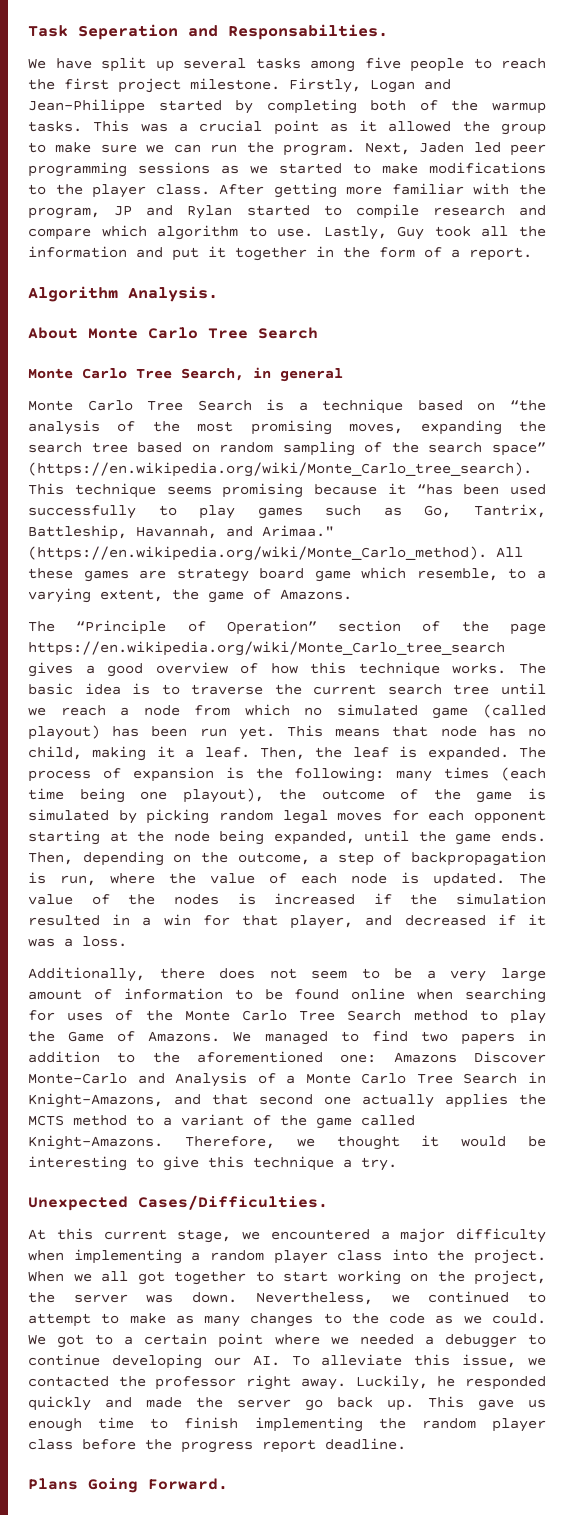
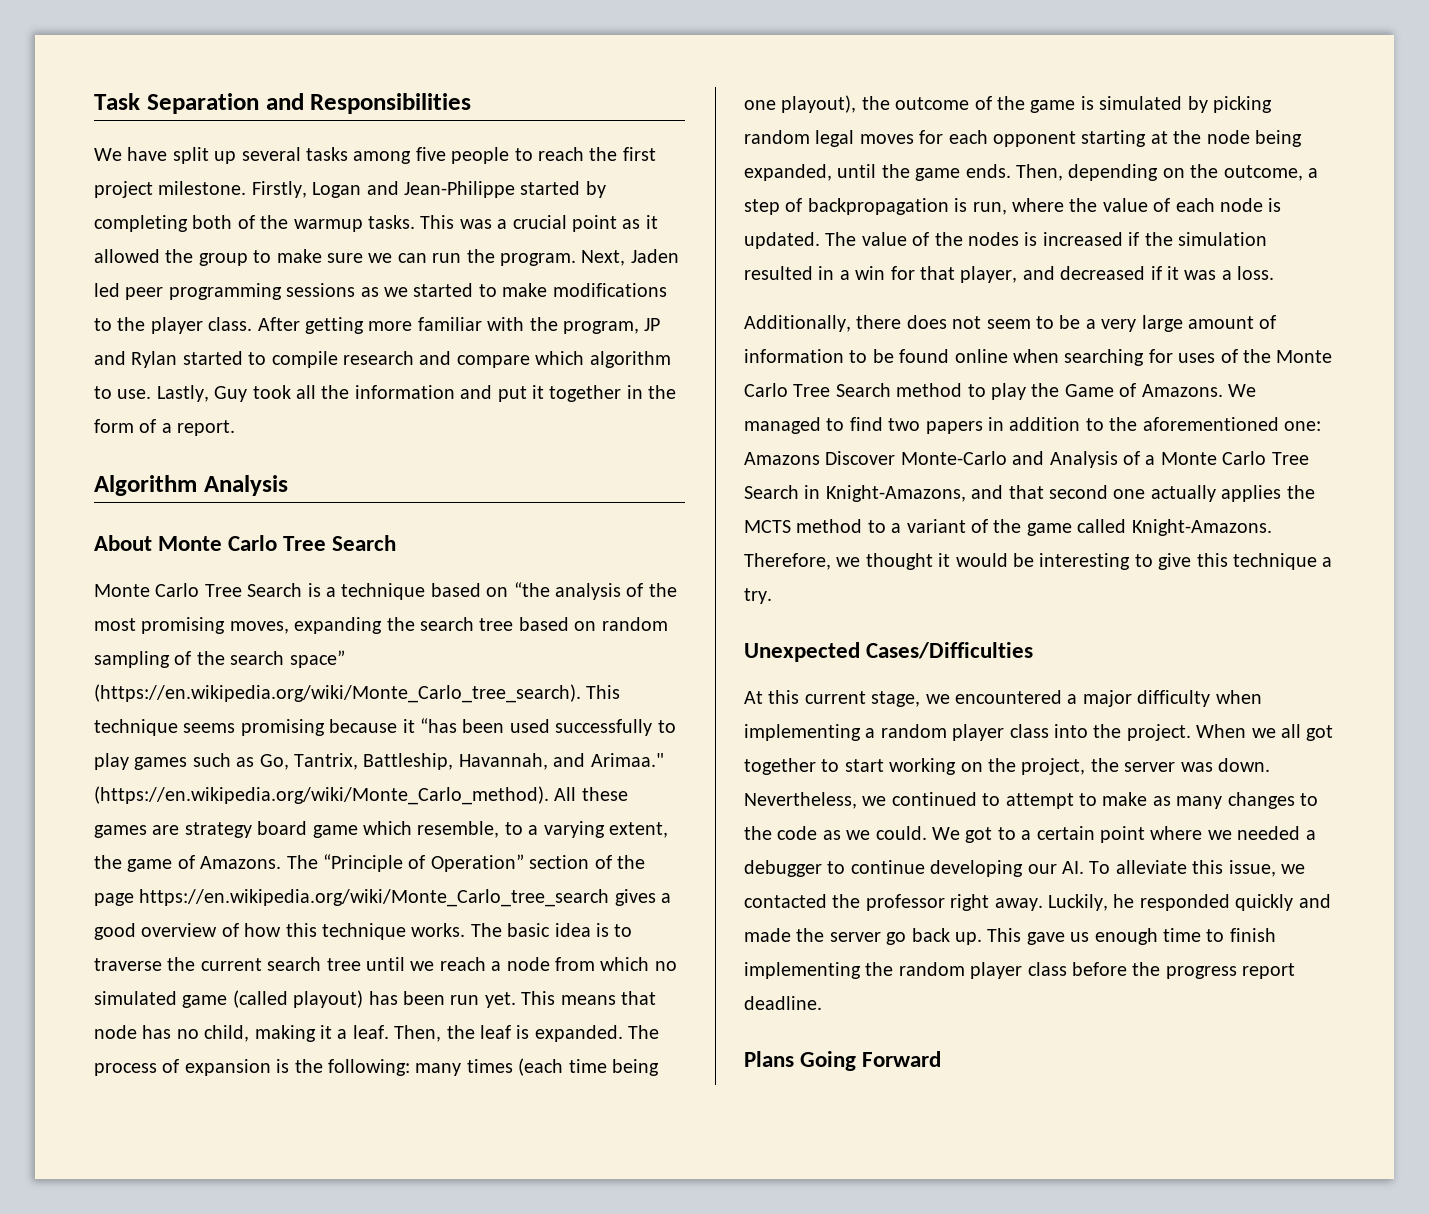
[78,24,388,40] Seperation and Responsabilties. -> [146,93,472,114] Separation and Responsibilities
[128,286,218,302] Analysis. -> [203,475,288,496] Analysis
[28,367,343,382] // Monte Carlo Tree Search, in general -> (397, 543) none
(352, 594) // -> (282, 862) none
[138,1195,328,1210] Cases/Difficulties. -> [866,642,1034,659] Cases/Difficulties
[148,1478,228,1490] Forward. -> [862,1051,942,1067] Forward

